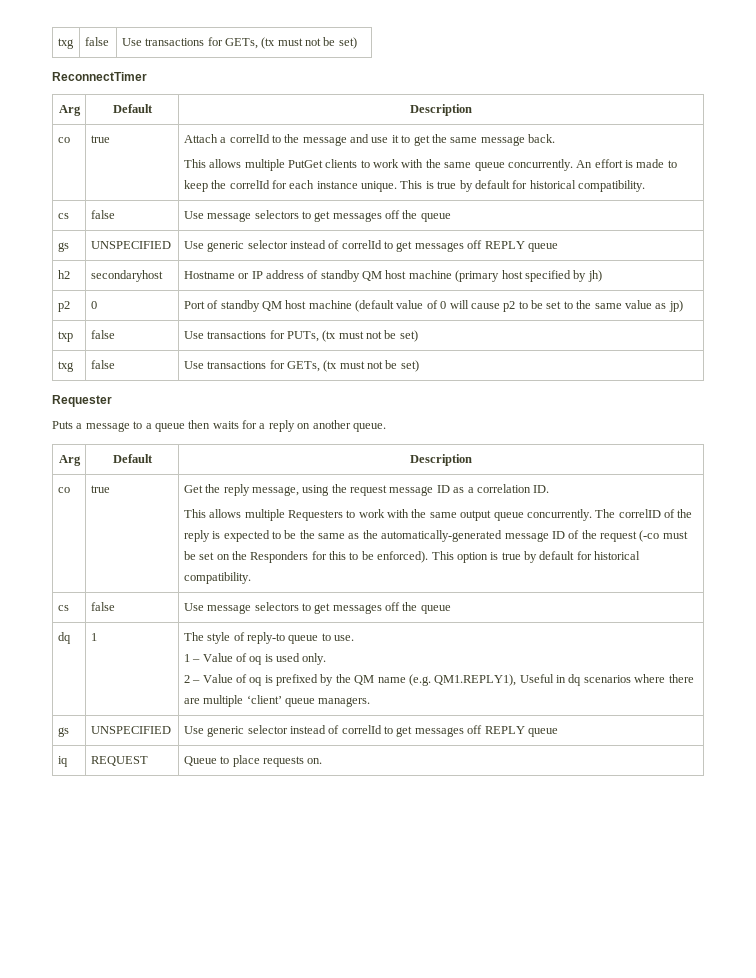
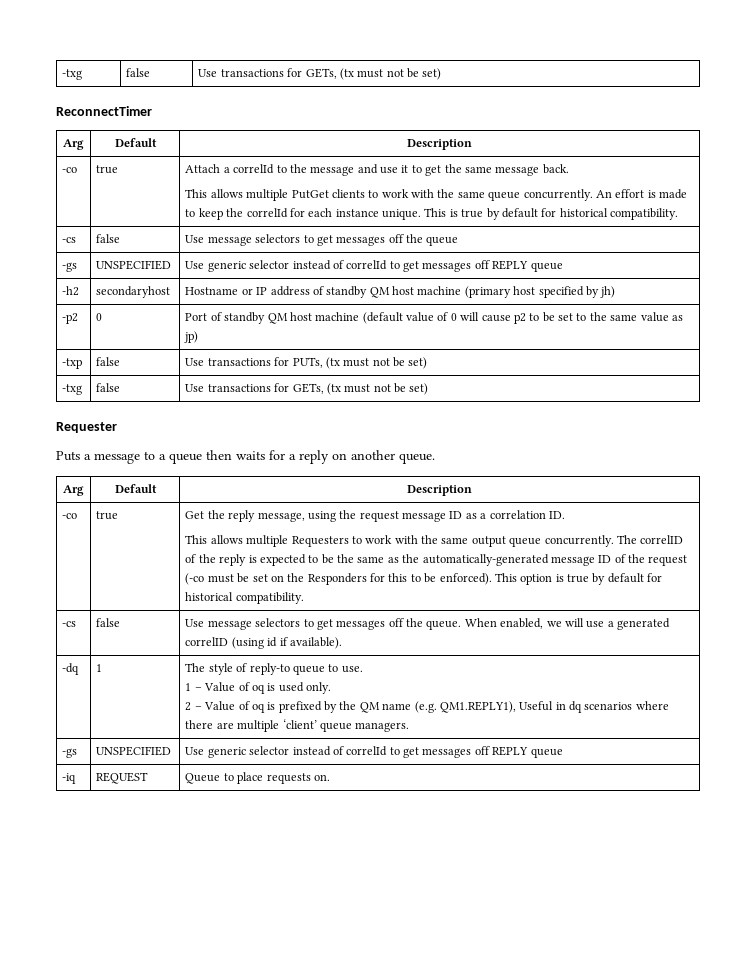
[57,38,74,49] txg -> [62,69,83,80] -txg
[57,137,70,143] co -> [62,167,78,173] -co
[57,213,69,219] cs -> [62,237,77,243] -cs
[57,242,69,252] gs -> [62,262,78,272] -gs
[57,270,70,279] h2 -> [62,286,80,296] -h2
[57,301,70,312] p2 -> [62,313,79,324] -p2
[57,331,73,342] txp -> [62,358,83,369] -txp
[57,361,74,372] txg -> [62,384,83,395] -txg
[57,487,70,493] co -> [62,513,78,519] -co
[57,605,69,611] [90,602,115,611] [183,602,451,614] [57,632,71,644] cs | false | Use message selectors to get messages off the queue // dq -> [62,621,77,627] [96,618,121,627] [185,618,671,630] [185,637,342,649] [62,663,80,675] -cs | false | Use message selectors to get messages off the queue. When enabled, we will use a generated correlID (using id if available). // -dq
[57,727,69,737] gs -> [62,748,78,758] -gs
[57,756,68,767] iq -> [62,773,77,784] -iq

